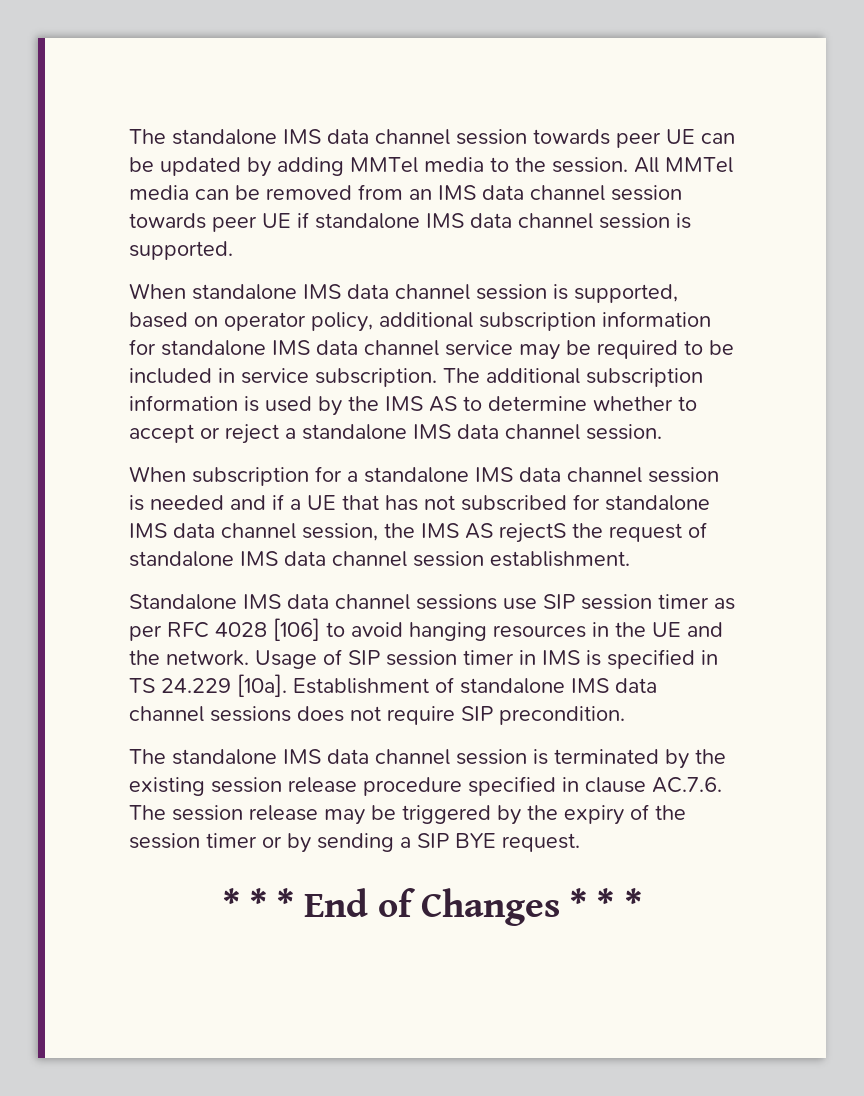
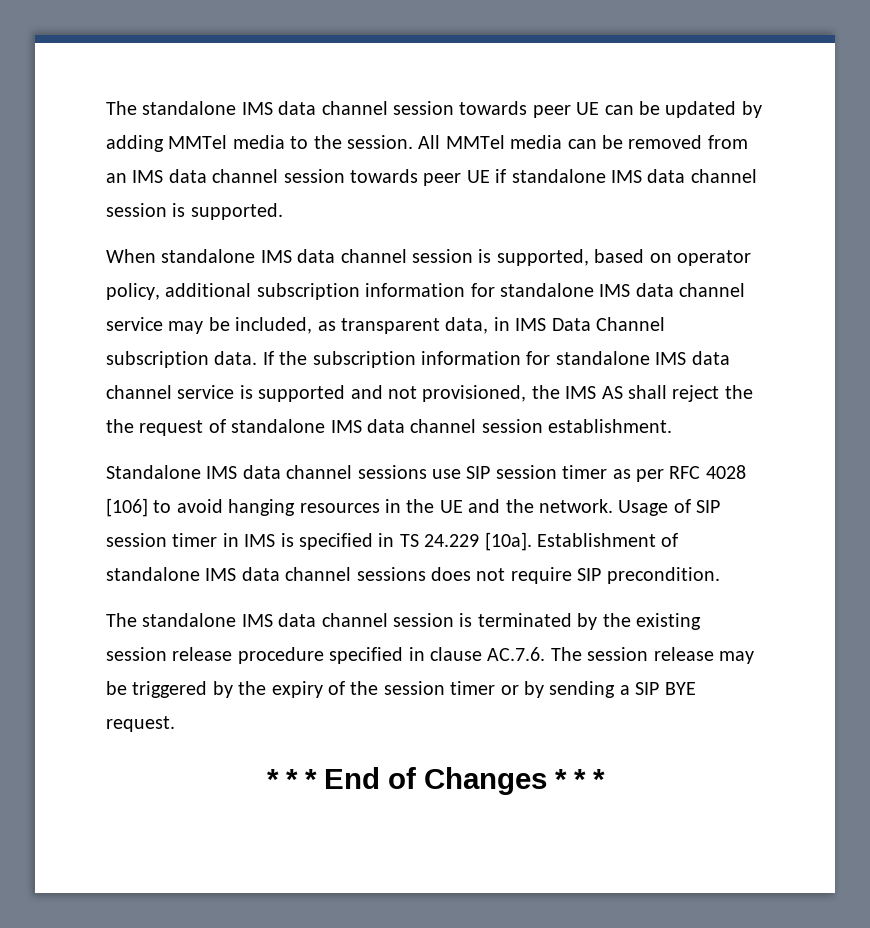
[597,340,734,359] [129,368,703,387] [129,395,697,416] [129,424,662,444] [129,466,719,486] [129,494,710,511] [129,523,566,543] required to be included in service subscription. The additional subscription information is used by the IMS AS to determine whether to accept or reject a standalone IMS data channel session. // When subscription for a standalone IMS data channel session is needed and if a UE that has not subscribed for standalone IMS data channel session, the IMS AS rejectS -> [235,317,665,334] [106,351,730,368] [106,385,753,402] included, as transparent data, in IMS Data Channel subscription data. If the subscription information for standalone IMS data channel service is supported and not provisioned, the IMS AS shall reject the

